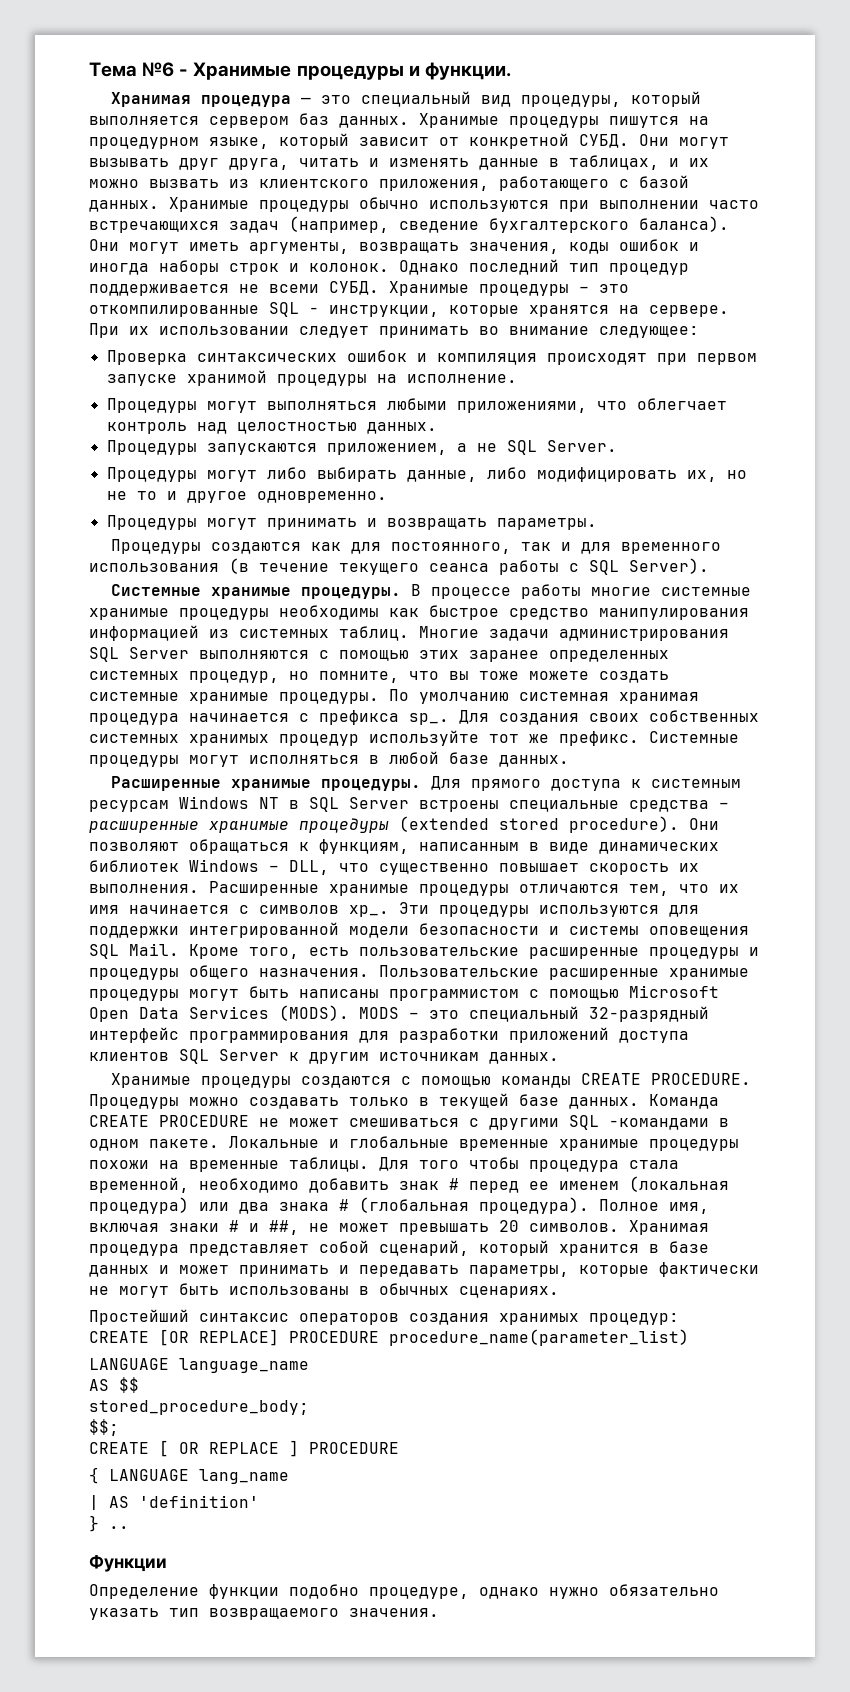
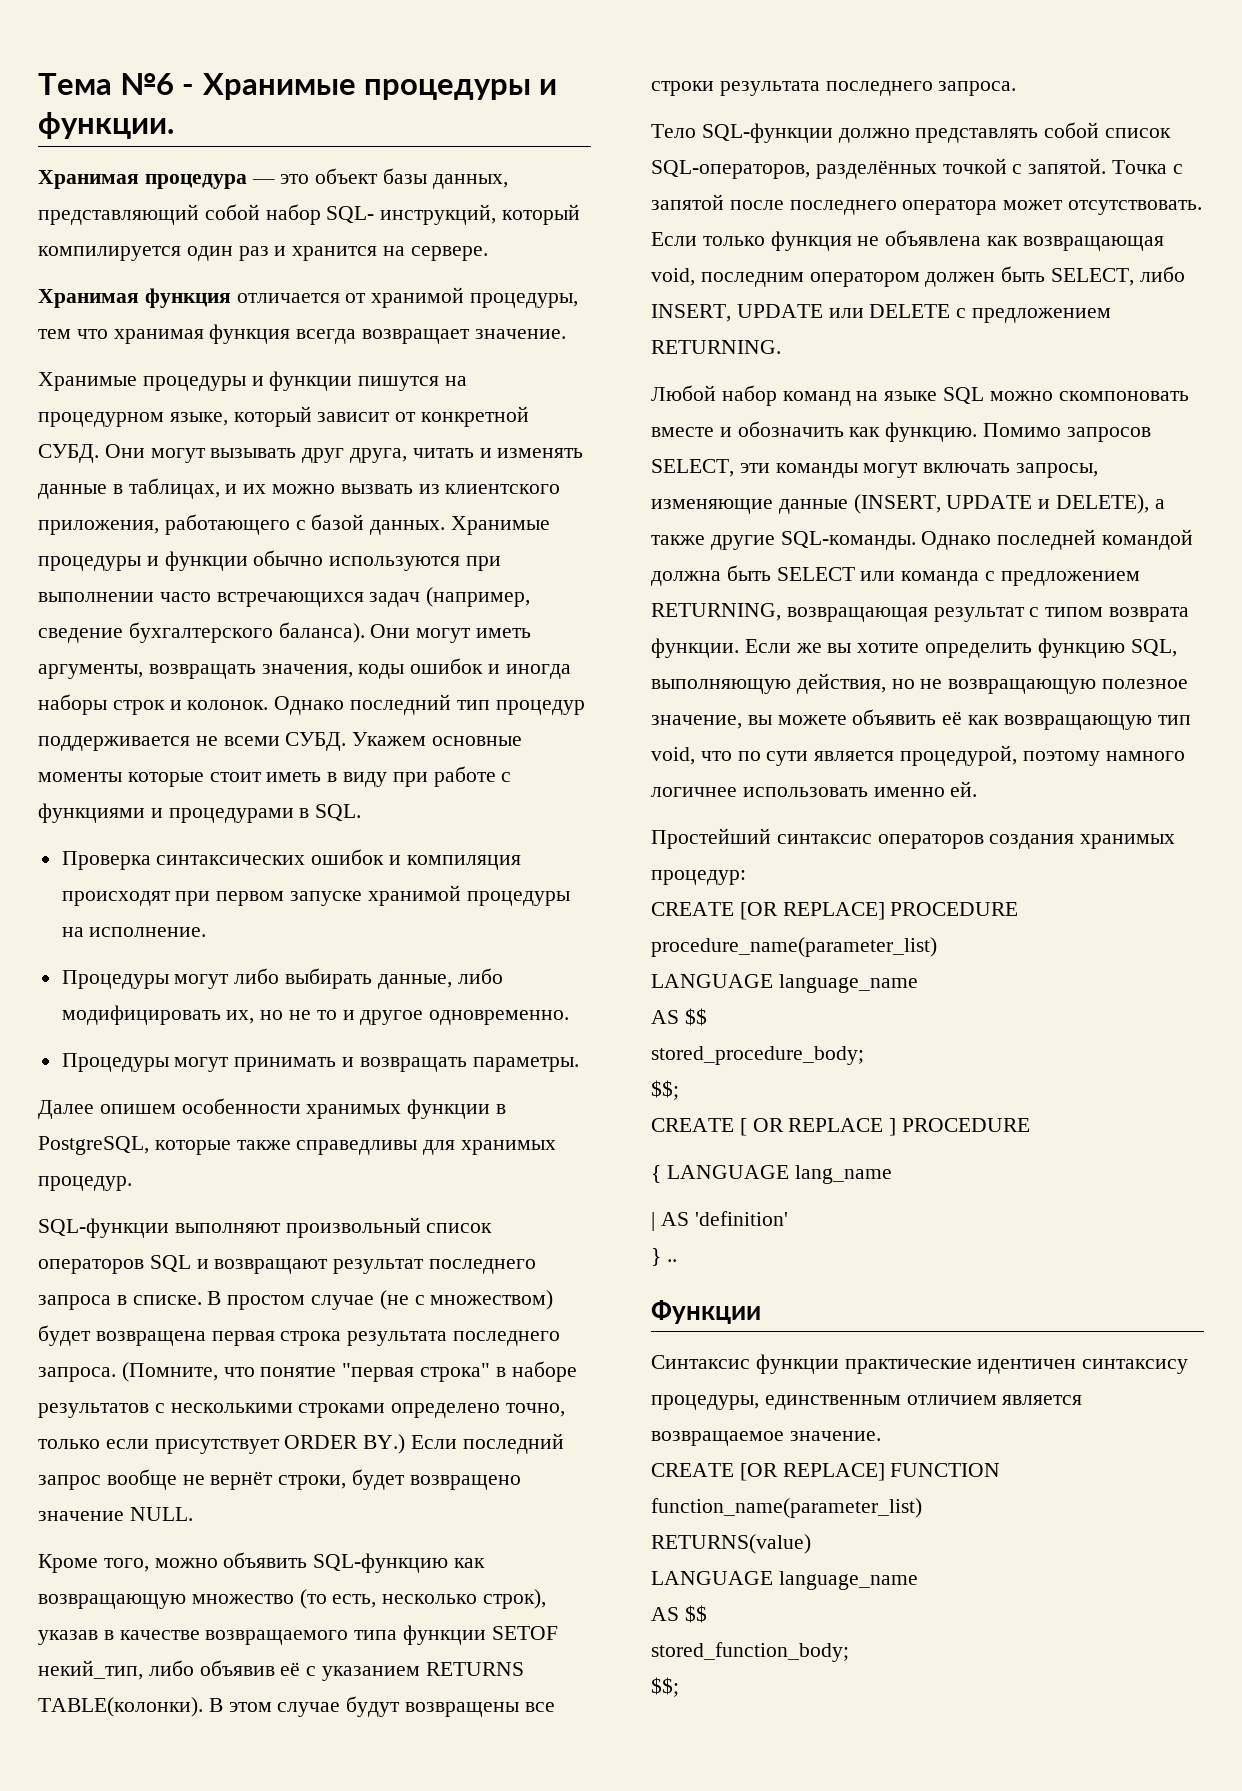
[361,91,702,107] [89,113,599,128] специальный вид процедуры, который выполняется сервером баз данных. Хранимые процедуры -> [315,168,508,189] [38,204,581,225] [38,246,488,261] [38,287,579,308] [38,324,566,344] [38,371,353,391] объект базы данных, представляющий собой набор SQL- инструкций, который компилируется один раз и хранится на сервере. // Хранимая функция отличается от хранимой процедуры, тем что хранимая функция всегда возвращает значение. // Хранимые процедуры и функции
(349, 206) none -> [146,551,248,571] и функции
[389,281,629,296] [89,302,729,317] [89,323,699,338] Хранимые процедуры – это откомпилированные SQL - инструкции, которые хранятся на сервере. При их использовании следует принимать во внимание следующее: -> [352,732,523,746] [38,766,512,787] [38,803,362,823] Укажем основные моменты которые стоит иметь в виду при работе с функциями и процедурами в SQL.
[106,398,727,413] [106,422,437,434] [106,440,617,455] // Процедуры могут выполняться любыми приложениями, что облегчает контроль над целостностью данных. // Процедуры запускаются приложением, а не SQL Server. -> (207, 932) none
[111,539,722,554] [89,558,709,575] [111,584,752,599] [89,605,749,620] [89,625,729,641] [89,647,669,662] [89,671,669,683] [89,689,699,704] [89,710,759,725] [89,730,739,746] [89,751,569,767] [111,776,742,791] [89,796,729,812] [89,816,719,833] [89,839,719,854] [89,859,699,875] [89,881,739,896] [89,902,699,917] [89,922,749,938] [89,943,759,959] [89,965,749,980] [89,985,719,1001] [89,1005,709,1022] [89,1027,689,1043] [89,1049,559,1064] [111,1073,752,1088] [89,1093,719,1109] [89,1115,729,1130] [89,1136,739,1151] [89,1157,679,1172] [89,1176,729,1193] [89,1197,709,1214] [89,1220,709,1235] [89,1240,709,1256] [89,1262,759,1277] [89,1283,559,1298] Процедуры создаются как для постоянного, так и для временного использования (в течение текущего сеанса работы с SQL Server). // Системные хранимые процедуры. В процессе работы многие системные хранимые процедуры необходимы как быстрое средство манипулирования информацией из системных таблиц. Многие задачи администрирования SQL Server выполняются с помощью этих заранее определенных системных процедур, но помните, что вы тоже можете создать системные хранимые процедуры. По умолчанию системная хранимая процедура начинается с префикса sp_. Для создания своих собственных системных хранимых процедур используйте тот же префикс. Системные процедуры могут исполняться в любой базе данных. // Расширенные хранимые процедуры. Для прямого доступа к системным ресурсам Windows NT в SQL Server встроены специальные средства – расширенные хранимые процедуры (extended stored procedure). Они позволяют обращаться к функциям, написанным в виде динамических библиотек Windows – DLL, что существенно повышает скорость их выполнения. Расширенные хранимые процедуры отличаются тем, что их имя начинается с символов хр_. Эти процедуры используются для поддержки интегрированной модели безопасности и системы оповещения SQL Mail. Кроме того, есть пользовательские расширенные процедуры и процедуры общего назначения. Пользовательские расширенные хранимые процедуры могут быть написаны программистом с помощью Microsoft Open Data Services (MODS). MODS – это специальный 32-разрядный интерфейс программирования для разработки приложений доступа клиентов SQL Server к другим источникам данных. // Хранимые процедуры создаются с помощью команды CREATE PROCEDURE. Процедуры можно создавать только в текущей базе данных. Команда CREATE PROCEDURE не может смешиваться с другими SQL -командами в одном пакете. Локальные и глобальные временные хранимые процедуры похожи на временные таблицы. Для того чтобы процедура стала временной, необходимо добавить знак # перед ее именем (локальная процедура) или два знака # (глобальная процедура). Полное имя, включая знаки # и ##, не может превышать 20 символов. Хранимая процедура представляет собой сценарий, который хранится в базе данных и может принимать и передавать параметры, которые фактически не могут быть использованы в обычных сценариях. -> [38,1098,507,1119] [38,1136,557,1155] [38,1176,132,1191] [38,1217,493,1238] [38,1255,537,1274] [38,1290,554,1310] [38,1325,561,1346] [38,1361,577,1382] [38,1403,566,1418] [38,1433,564,1454] [38,1469,521,1490] [38,1507,193,1521] [38,1552,486,1573] [38,1589,547,1609] [38,1625,558,1645] [38,1660,524,1681] [38,1696,555,1717] [651,81,1017,96] [651,122,1172,143] [651,158,1183,179] [651,194,1203,215] [651,230,1164,251] [651,266,1185,287] [651,304,1112,323] [651,340,781,354] [651,385,1189,406] [651,421,1151,442] [651,459,1099,478] [651,494,1165,514] [651,529,1194,550] [651,565,1140,586] [651,603,1190,622] [651,638,1177,658] [651,673,1189,694] [651,709,1191,730] [651,745,1185,766] [651,781,978,797] Далее опишем особенности хранимых функции в PostgreSQL, которые также справедливы для хранимых процедур. // SQL-функции выполняют произвольный список операторов SQL и возвращают результат последнего запроса в списке. В простом случае (не с множеством) будет возвращена первая строка результата последнего запроса. (Помните, что понятие "первая строка" в наборе результатов с несколькими строками определено точно, только если присутствует ORDER BY.) Если последний запрос вообще не вернёт строки, будет возвращено значение NULL. // Кроме того, можно объявить SQL-функцию как возвращающую множество (то есть, несколько строк), указав в качестве возвращаемого типа функции SETOF некий_тип, либо объявив её с указанием RETURNS TABLE(колонки). В этом случае будут возвращены все строки результата последнего запроса. // Тело SQL-функции должно представлять собой список SQL-операторов, разделённых точкой с запятой. Точка с запятой после последнего оператора может отсутствовать. Если только функция не объявлена как возвращающая void, последним оператором должен быть SELECT, либо INSERT, UPDATE или DELETE с предложением RETURNING. // Любой набор команд на языке SQL можно скомпоновать вместе и обозначить как функцию. Помимо запросов SELECT, эти команды могут включать запросы, изменяющие данные (INSERT, UPDATE и DELETE), а также другие SQL-команды. Однако последней командой должна быть SELECT или команда с предложением RETURNING, возвращающая результат с типом возврата функции. Если же вы хотите определить функцию SQL, выполняющую действия, но не возвращающую полезное значение, вы можете объявить её как возвращающую тип void, что по сути является процедурой, поэтому намного логичнее использовать именно ей.
[89,1584,719,1599] [89,1608,439,1620] Определение функции подобно процедуре, однако нужно обязательно указать тип возвращаемого значения. -> [651,1354,1189,1374] [651,1395,1083,1410] [651,1431,881,1446] [651,1463,1001,1481] [651,1498,922,1518] [651,1534,811,1554] [651,1571,918,1590] [651,1605,707,1623] [651,1642,849,1662] [651,1677,679,1697] Синтаксис функции практические идентичен синтаксису процедуры, единственным отличием является возвращаемое значение. // CREATE [OR REPLACE] FUNCTION function_name(parameter_list) // RETURNS(value) // LANGUAGE language_name // AS $$ // stored_function_body; // $$;

